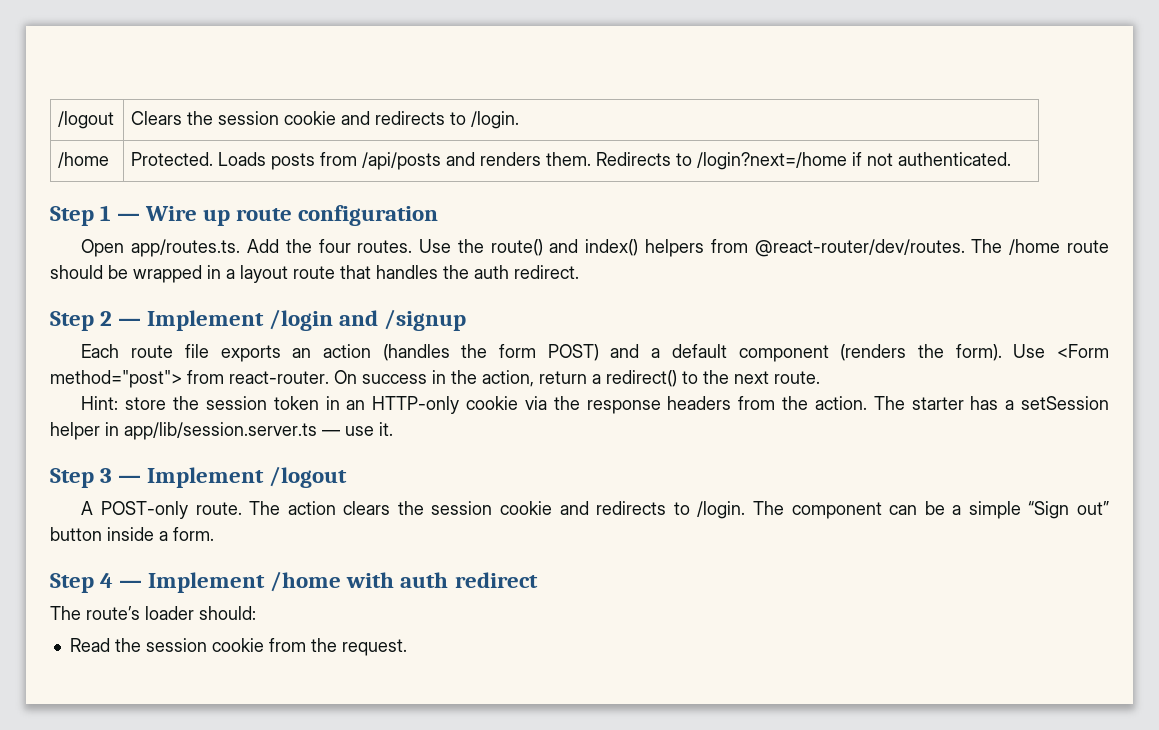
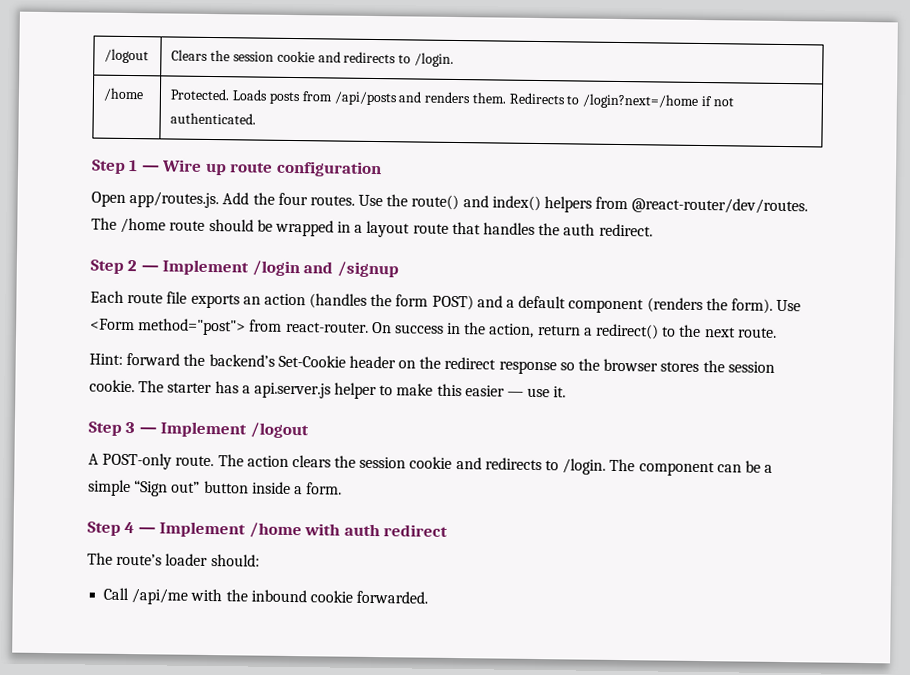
[131,239,241,257] app/routes.ts. -> [129,191,220,209] app/routes.js.
[125,396,1109,414] [50,422,317,440] store the session token in an HTTP-only cookie via the response headers from the action. The starter has a setSession helper in app/lib/session.server.ts -> [126,352,775,375] [89,379,505,400] forward the backend’s Set-Cookie header on the redirect response so the browser stores the session cookie. The starter has a api.server.js helper to make this easier
[69,638,407,656] Read the session cookie from the request. -> [103,587,429,605] Call /api/me with the inbound cookie forwarded.

